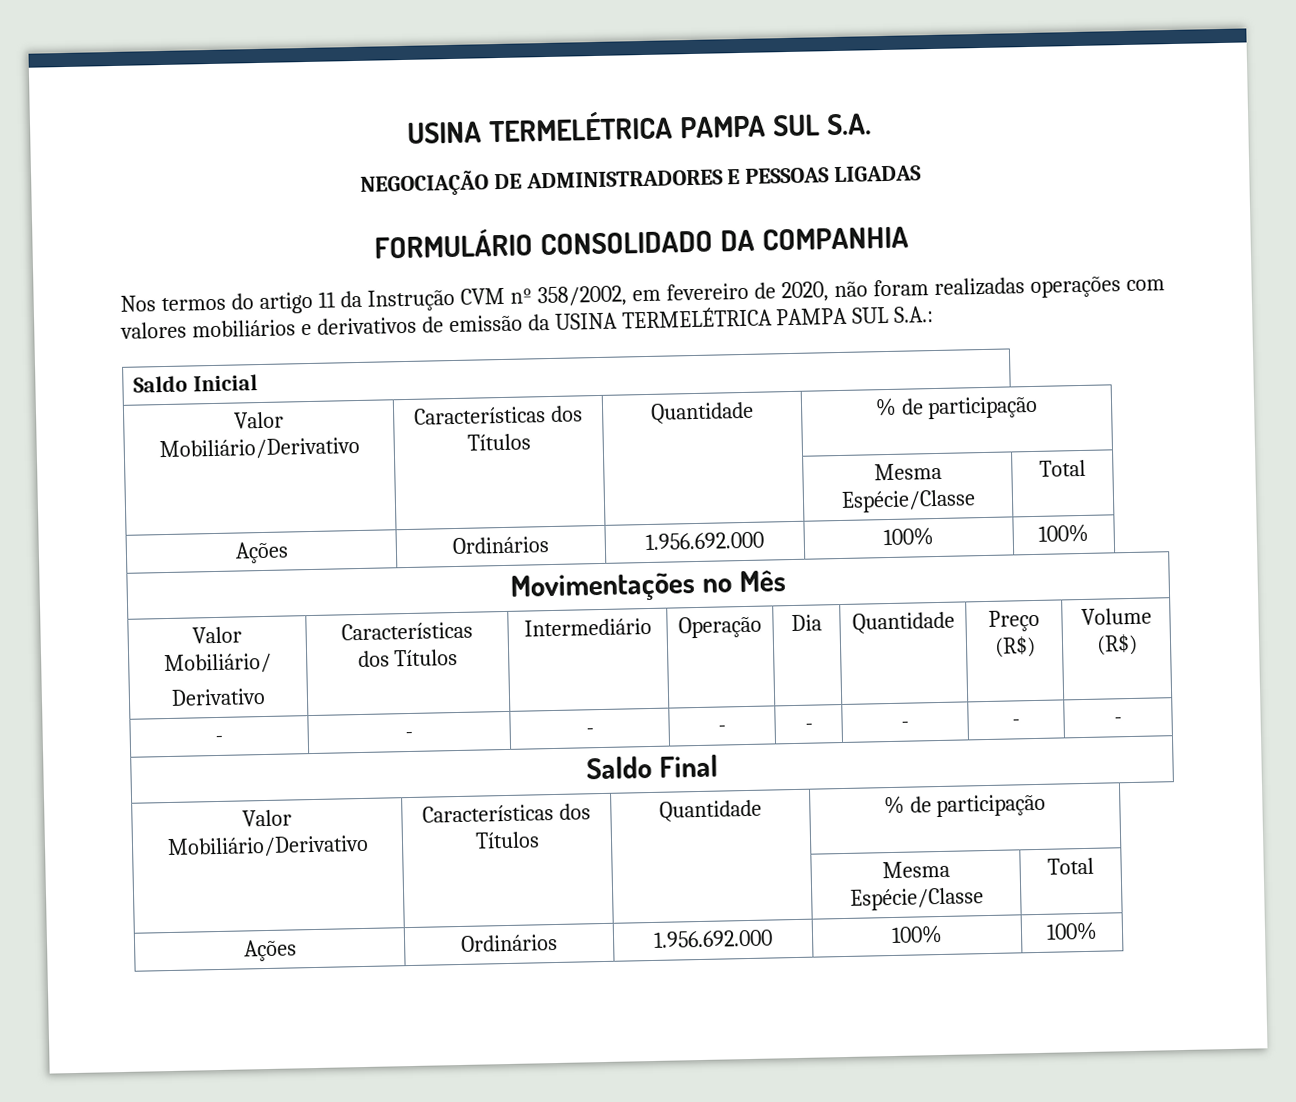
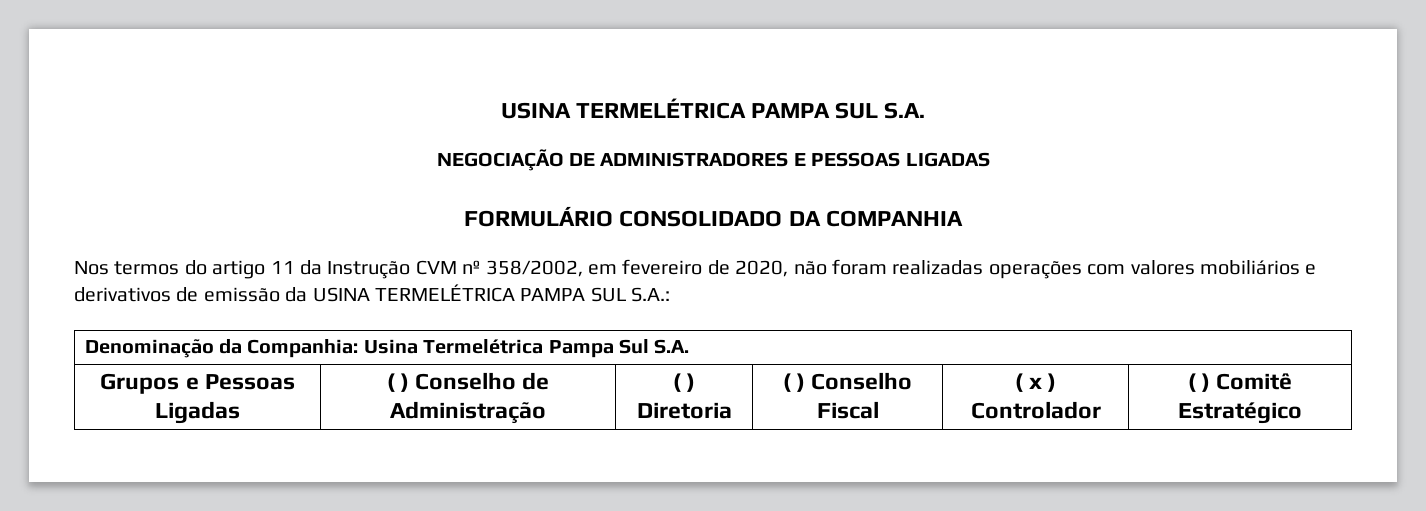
[132,374,258,393] [234,411,284,429] [158,436,360,461] [413,405,583,425] [466,433,531,451] [650,401,754,424] [874,395,1039,420] [873,462,942,481] [840,489,976,513] [1039,459,1086,477] [234,541,289,564] [452,536,550,555] [645,531,764,551] [883,527,934,547] [1038,523,1089,543] [510,570,786,603] [192,626,242,644] [164,652,272,675] [171,687,266,706] [341,621,473,641] [357,648,459,668] [523,617,652,637] [678,615,762,639] [791,614,822,632] [851,611,955,634] [988,609,1040,632] [993,635,1036,658] [1080,607,1152,626] [1095,633,1138,656] [215,735,223,744] [405,731,414,740] [585,728,594,736] [718,725,726,733] [804,723,813,731] [901,721,909,729] [1012,719,1020,727] [1114,717,1122,725] [586,754,718,780] [242,809,292,827] [166,834,369,859] [422,803,591,823] [474,831,540,849] [659,799,762,822] [883,793,1047,818] [881,860,950,879] [849,887,984,911] [1047,857,1094,875] [243,939,297,962] [460,933,558,952] [653,929,773,948] [891,924,943,945] [1046,921,1098,941] Saldo Inicial // Valor Mobiliário/Derivativo | Características dos Títulos | Quantidade | % de participação // | | | Mesma Espécie/Classe | Total // Ações | Ordinários | 1.956.692.000 | 100% | 100% // Movimentações no Mês // Valor Mobiliário/ // Derivativo | Características // dos Títulos | Intermediário | Operação | Dia | Quantidade | Preço (R$) | Volume (R$) // - | - | - | - | - | - | - | - // Saldo Final // Valor Mobiliário/Derivativo | Características dos Títulos | Quantidade | % de participação // | | | Mesma Espécie/Classe | Total // Ações | Ordinários | 1.956.692.000 | 100% | 100% -> [84,339,690,358] [100,373,295,394] [155,401,240,424] [386,372,550,392] [390,401,546,424] [672,373,696,392] [636,402,732,419] [782,372,913,392] [816,401,879,419] [1014,373,1057,392] [970,401,1101,419] [1187,373,1293,392] [1178,402,1302,424] Denominação da Companhia: Usina Termelétrica Pampa Sul S.A. // Grupos e Pessoas Ligadas | ( ) Conselho de Administração | ( ) Diretoria | ( ) Conselho Fiscal | ( x ) Controlador | ( ) Comitê Estratégico

